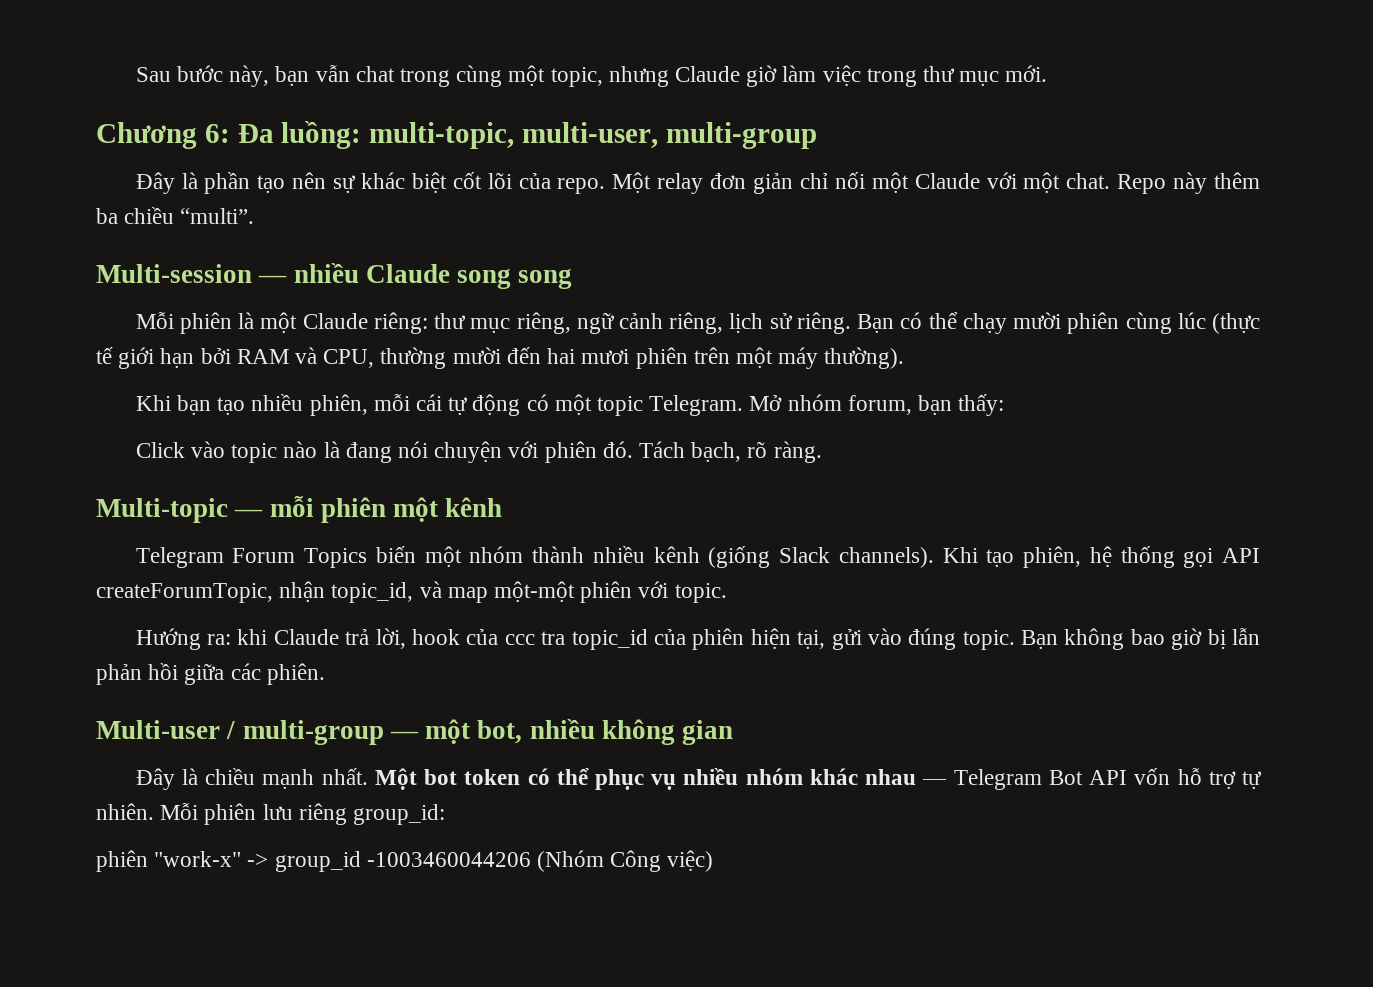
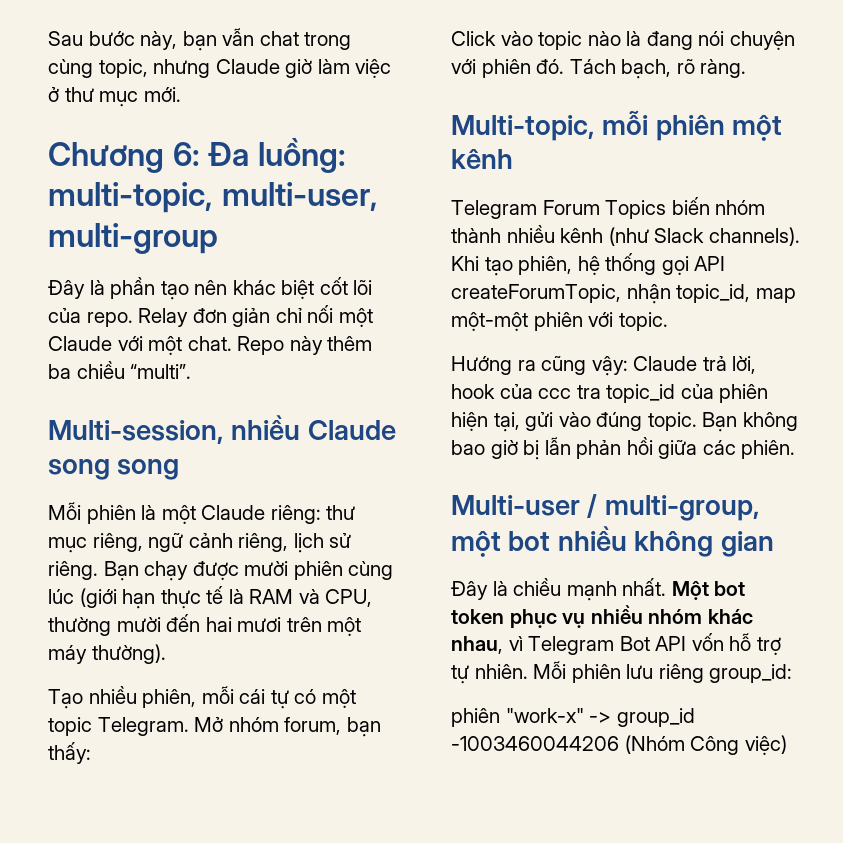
[508,65,546,86] một -> (93, 68) none
[866,68,917,87] trong -> [48,87,59,102] ở
[333,175,357,193] sự -> (228, 287) none
[612,172,704,194] Một relay -> [138,308,189,327] Relay
[96,264,288,283] Multi-session — -> [48,420,224,444] Multi-session,
[900,312,1007,334] có thể chạy -> [144,561,239,581] chạy được
[1211,313,1260,334] [96,347,231,369] (thực tế giới hạn bởi -> [79,586,244,609] (giới hạn thực tế là
[635,347,688,369] phiên -> (282, 624) none
[135,395,246,415] Khi bạn tạo -> [48,689,83,709] Tạo
[472,394,521,416] động -> (289, 699) none
[96,498,264,523] Multi-topic — -> [451,115,595,141] Multi-topic,
[424,546,462,567] một -> (710, 206) none
[708,546,771,568] (giống -> [608,227,649,246] (như
[419,581,442,598] và -> (751, 293) none
[207,629,268,645] ra: khi -> [517,355,628,376] ra cũng vậy:
[242,719,523,745] multi-group — một bot, -> [604,495,760,521] [451,531,551,557] multi-group, một bot
[527,768,589,785] có thể -> (504, 616) none
[865,769,948,785] nhau — -> [451,636,523,654] nhau, vì

